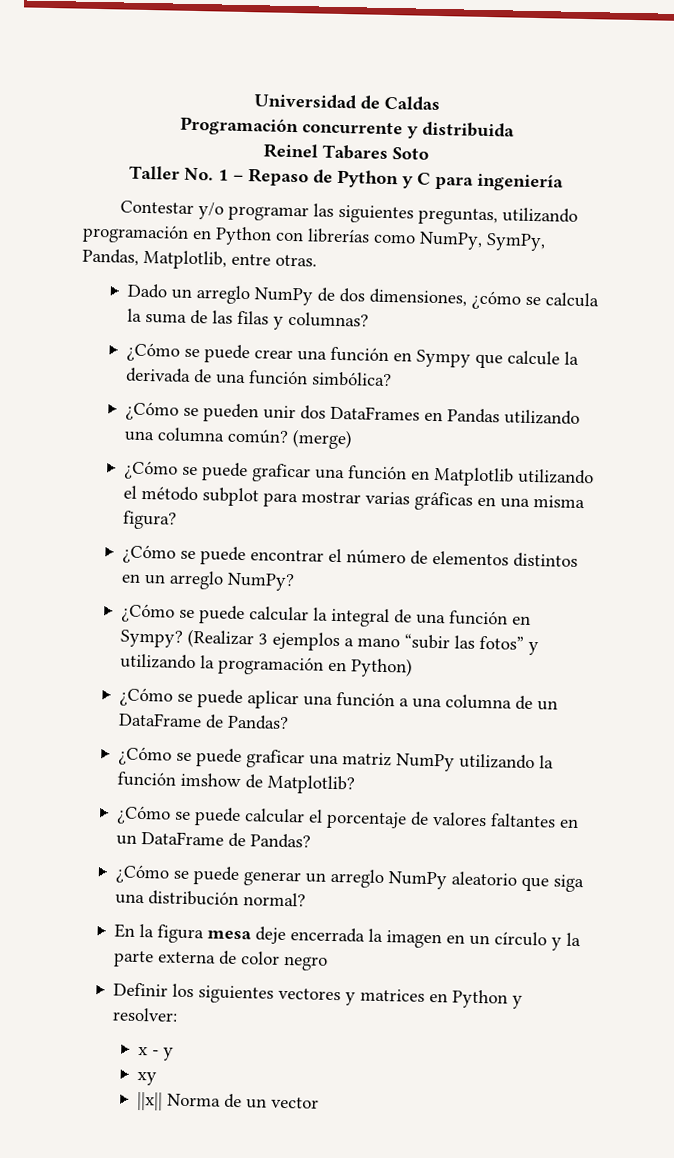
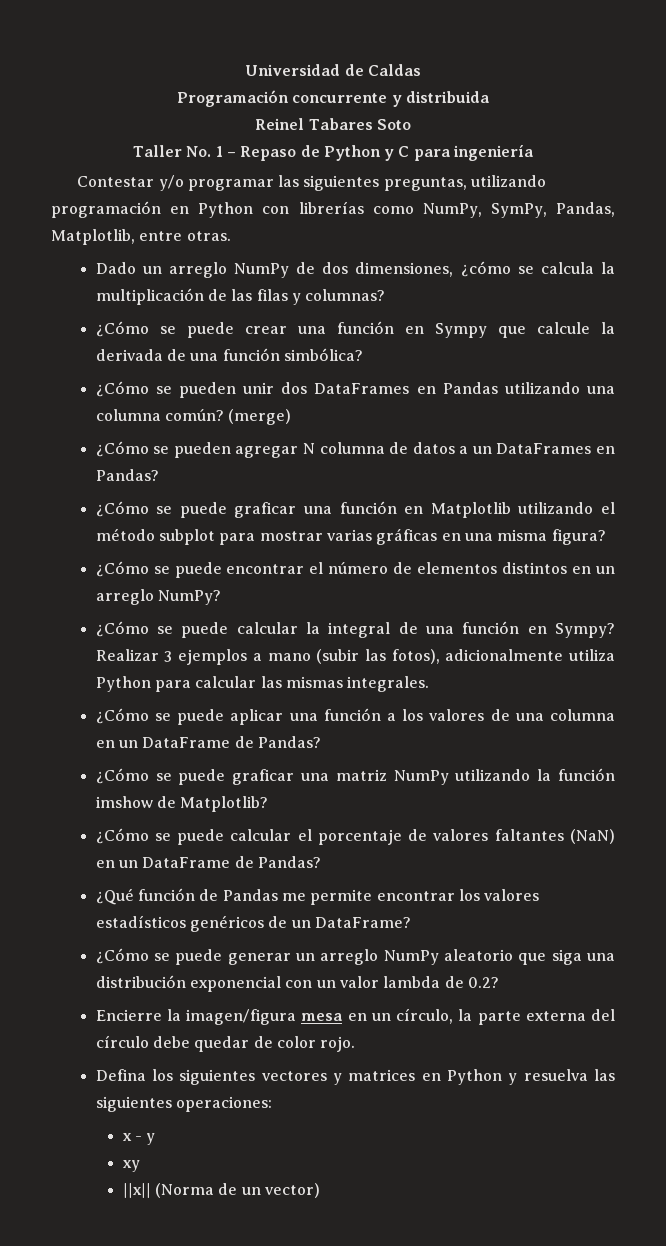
[145,312,188,324] suma -> [95,288,204,305] multiplicación
(354, 439) none -> [95,441,615,458] [95,469,159,481] // ¿Cómo se pueden agregar N columna de datos a un DataFrames en Pandas?
[187,628,255,649] (Realizar -> [95,649,159,661] Realizar
[404,633,540,656] [120,653,414,678] “subir las fotos” y utilizando la programación en Python) -> [316,649,615,664] [95,676,430,692] (subir las fotos), adicionalmente utiliza Python para calcular las mismas integrales.
[412,694,534,711] una columna de -> [402,709,615,721] [95,740,115,748] los valores de una columna en
[559,818,580,829] [116,831,312,849] en un DataFrame de Pandas? -> [570,829,615,844] [95,856,321,868] [95,888,540,905] [95,915,411,932] (NaN) en un DataFrame de Pandas? // ¿Qué función de Pandas me permite encontrar los valores estadísticos genéricos de un DataFrame?
[243,892,307,907] [114,923,582,951] [113,950,329,971] [113,982,169,997] normal? // En la figura mesa deje encerrada la imagen en un círculo y la parte externa de color negro // Definir -> [190,976,499,992] [95,1008,616,1025] [95,1035,356,1052] [95,1069,146,1081] exponencial con un valor lambda de 0.2? // Encierre la imagen/figura mesa en un círculo, la parte externa del círculo debe quedar de color rojo. // Defina
[112,1007,179,1022] resolver: -> [523,1069,615,1081] [95,1096,273,1112] resuelva las siguientes operaciones:
[166,1093,319,1109] Norma de un vector -> [155,1183,321,1198] (Norma de un vector)

